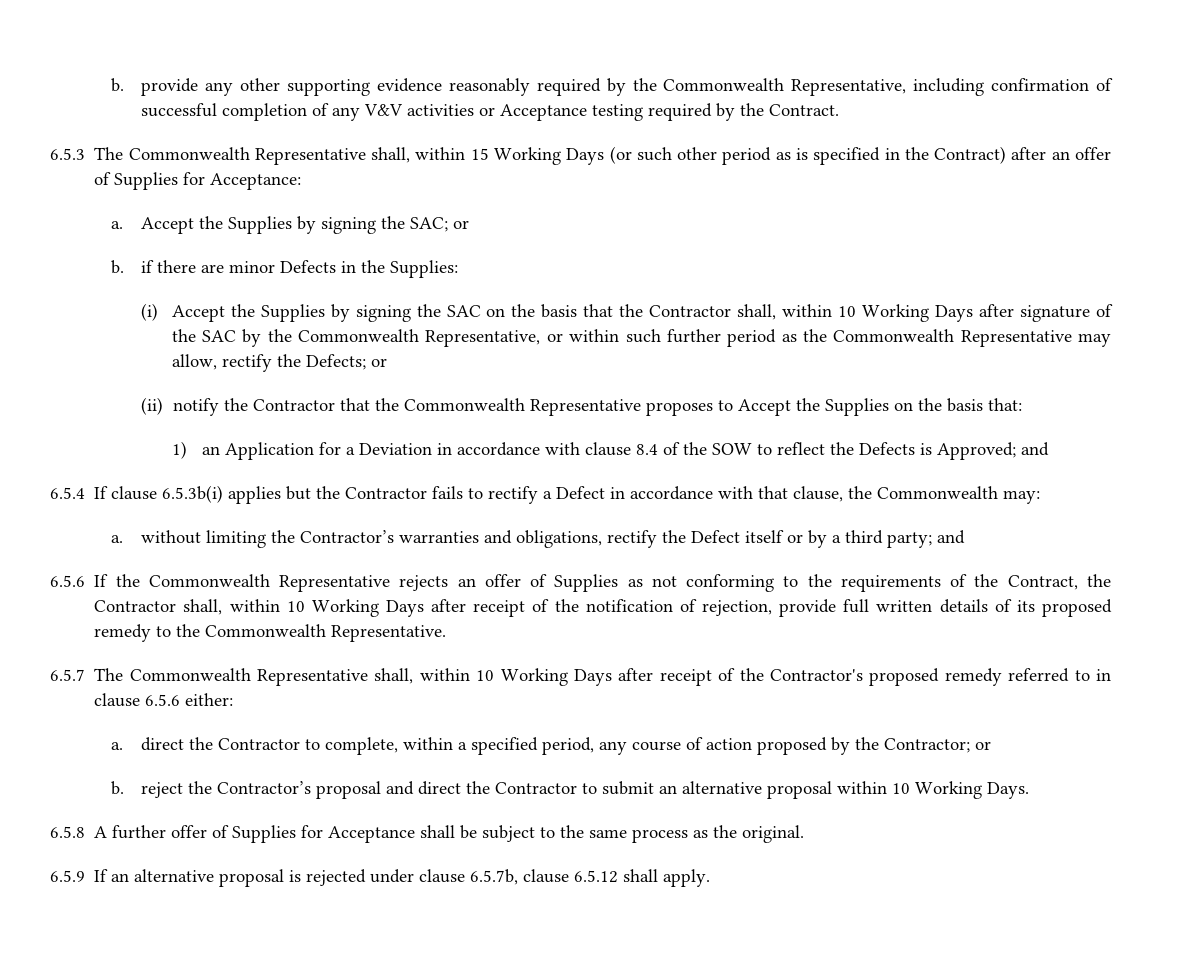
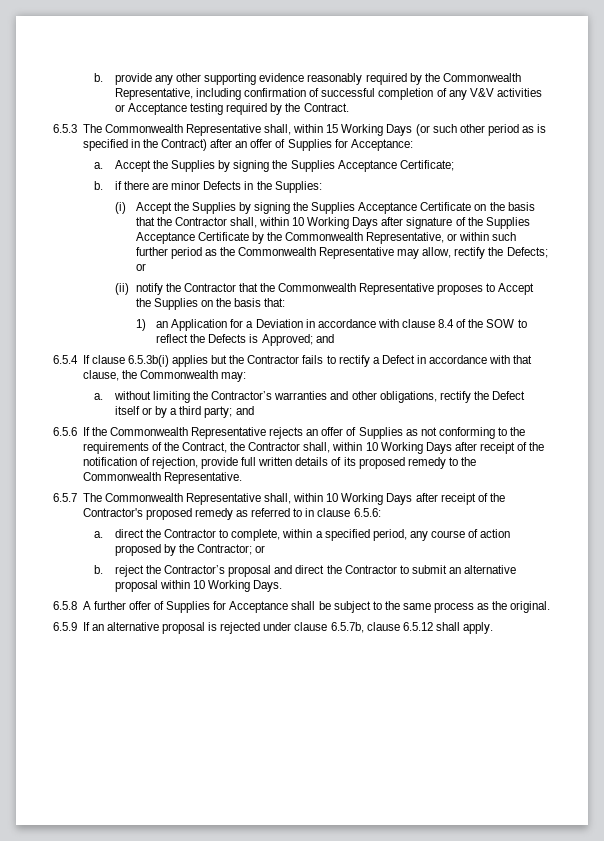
[410,217,470,232] SAC; or -> [290,160,454,172] Supplies Acceptance Certificate;
[446,305,481,317] SAC -> [311,202,472,214] Supplies Acceptance Certificate
[202,330,237,342] SAC -> [485,217,530,229] [135,232,249,244] Supplies Acceptance Certificate
(513, 537) none -> [351,391,377,400] other
(1002, 677) none -> [236,510,249,517] as
[145,693,234,706] 6.5.6 either: -> [353,508,381,517] 6.5.6:

